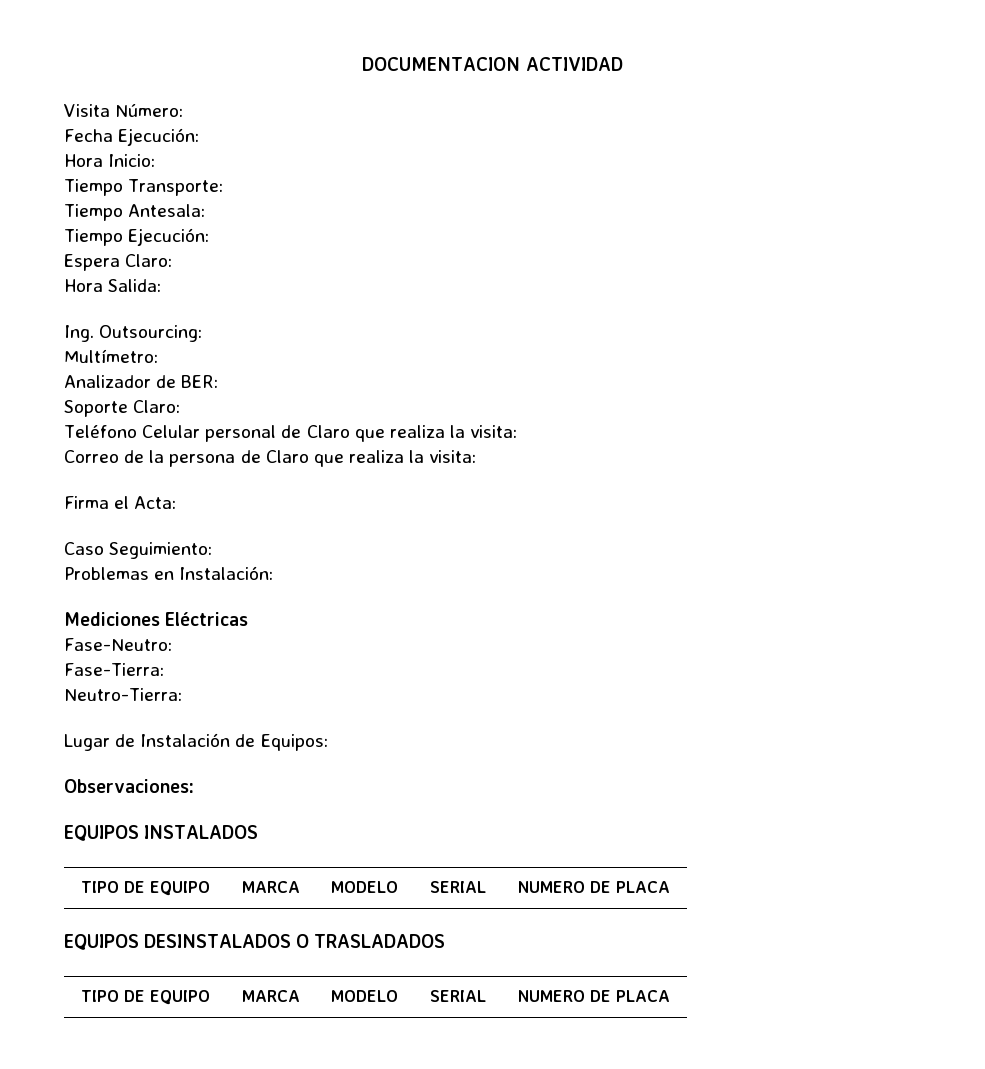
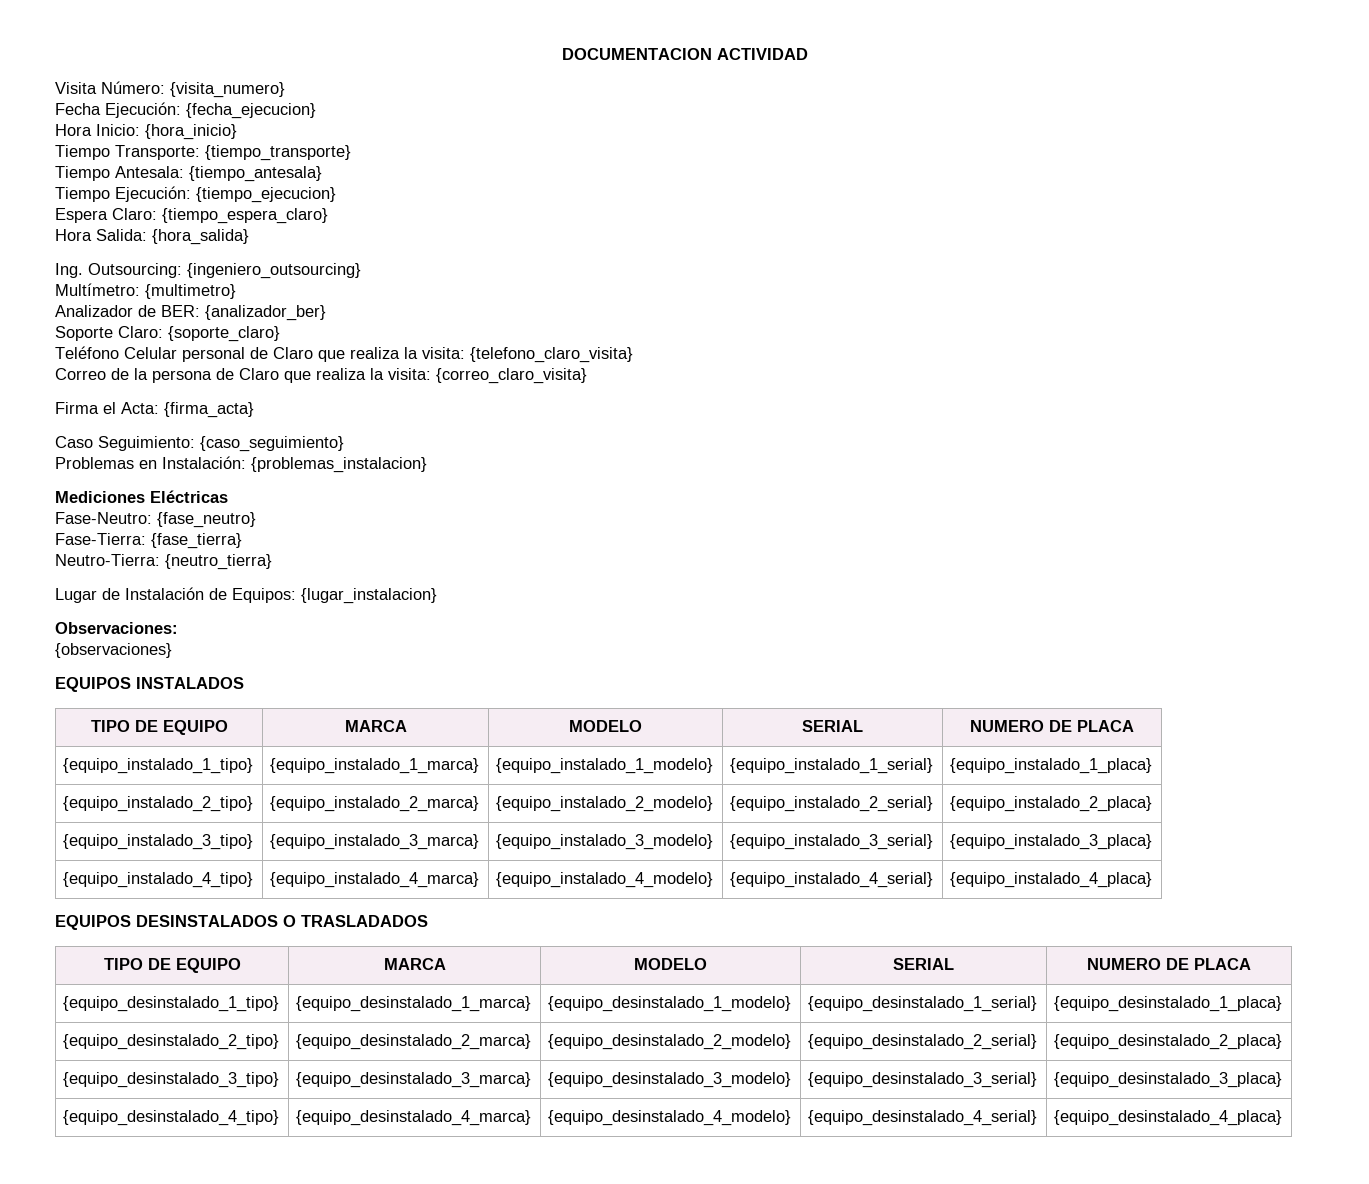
(184, 110) none -> [170,82,285,98] {visita_numero}
(200, 137) none -> [186,103,316,119] {fecha_ejecucion}
(156, 160) none -> [145,124,237,140] {hora_inicio}
(224, 187) none -> [205,145,351,161] {tiempo_transporte}
(206, 210) none -> [189,166,322,182] {tiempo_antesala}
(210, 237) none -> [196,187,336,203] {tiempo_ejecucion}
(173, 260) none -> [162,208,328,224] {tiempo_espera_claro}
(162, 285) none -> [152,229,249,245] {hora_salida}
(203, 333) none -> [187,263,361,279] {ingeniero_outsourcing}
(158, 356) none -> [145,284,236,299] {multimetro}
(219, 381) none -> [205,305,326,321] {analizador_ber}
(181, 406) none -> [168,326,280,342] {soporte_claro}
(518, 431) none -> [470,347,633,363] {telefono_claro_visita}
(477, 456) none -> [436,368,587,384] {correo_claro_visita}
(177, 502) none -> [164,402,254,418] {firma_acta}
(213, 550) none -> [200,436,344,452] {caso_seguimiento}
(274, 573) none -> [251,457,427,473] {problemas_instalacion}
(172, 644) none -> [157,512,256,528] {fase_neutro}
(164, 669) none -> [151,533,242,549] {fase_tierra}
(182, 694) none -> [165,554,272,570] {neutro_tierra}
(328, 742) none -> [301,588,437,604] {lugar_instalacion}
(194, 786) none -> [55,643,172,658] // {observaciones}
(670, 887) none -> [63,758,254,774] [270,758,480,774] [496,758,714,774] [730,758,934,774] [950,758,1153,774] [63,796,254,812] [270,796,480,812] [496,796,714,812] [730,796,934,812] [950,796,1153,812] [63,834,254,850] [270,834,480,850] [496,834,714,850] [730,834,934,850] [950,834,1153,850] [63,872,254,888] [270,872,480,888] [496,872,714,888] [730,872,934,888] [950,872,1153,888] // {equipo_instalado_1_tipo} | {equipo_instalado_1_marca} | {equipo_instalado_1_modelo} | {equipo_instalado_1_serial} | {equipo_instalado_1_placa} // {equipo_instalado_2_tipo} | {equipo_instalado_2_marca} | {equipo_instalado_2_modelo} | {equipo_instalado_2_serial} | {equipo_instalado_2_placa} // {equipo_instalado_3_tipo} | {equipo_instalado_3_marca} | {equipo_instalado_3_modelo} | {equipo_instalado_3_serial} | {equipo_instalado_3_placa} // {equipo_instalado_4_tipo} | {equipo_instalado_4_marca} | {equipo_instalado_4_modelo} | {equipo_instalado_4_serial} | {equipo_instalado_4_placa}
(670, 996) none -> [63,996,280,1012] [296,996,532,1012] [548,996,792,1012] [808,996,1038,1012] [1054,996,1283,1012] [63,1034,280,1050] [296,1034,532,1050] [548,1034,792,1050] [808,1034,1038,1050] [1054,1034,1283,1050] [63,1072,280,1088] [296,1072,532,1088] [548,1072,792,1088] [808,1072,1038,1088] [1054,1072,1283,1088] [63,1110,280,1126] [296,1110,532,1126] [548,1110,792,1126] [808,1110,1038,1126] [1054,1110,1283,1126] // {equipo_desinstalado_1_tipo} | {equipo_desinstalado_1_marca} | {equipo_desinstalado_1_modelo} | {equipo_desinstalado_1_serial} | {equipo_desinstalado_1_placa} // {equipo_desinstalado_2_tipo} | {equipo_desinstalado_2_marca} | {equipo_desinstalado_2_modelo} | {equipo_desinstalado_2_serial} | {equipo_desinstalado_2_placa} // {equipo_desinstalado_3_tipo} | {equipo_desinstalado_3_marca} | {equipo_desinstalado_3_modelo} | {equipo_desinstalado_3_serial} | {equipo_desinstalado_3_placa} // {equipo_desinstalado_4_tipo} | {equipo_desinstalado_4_marca} | {equipo_desinstalado_4_modelo} | {equipo_desinstalado_4_serial} | {equipo_desinstalado_4_placa}

